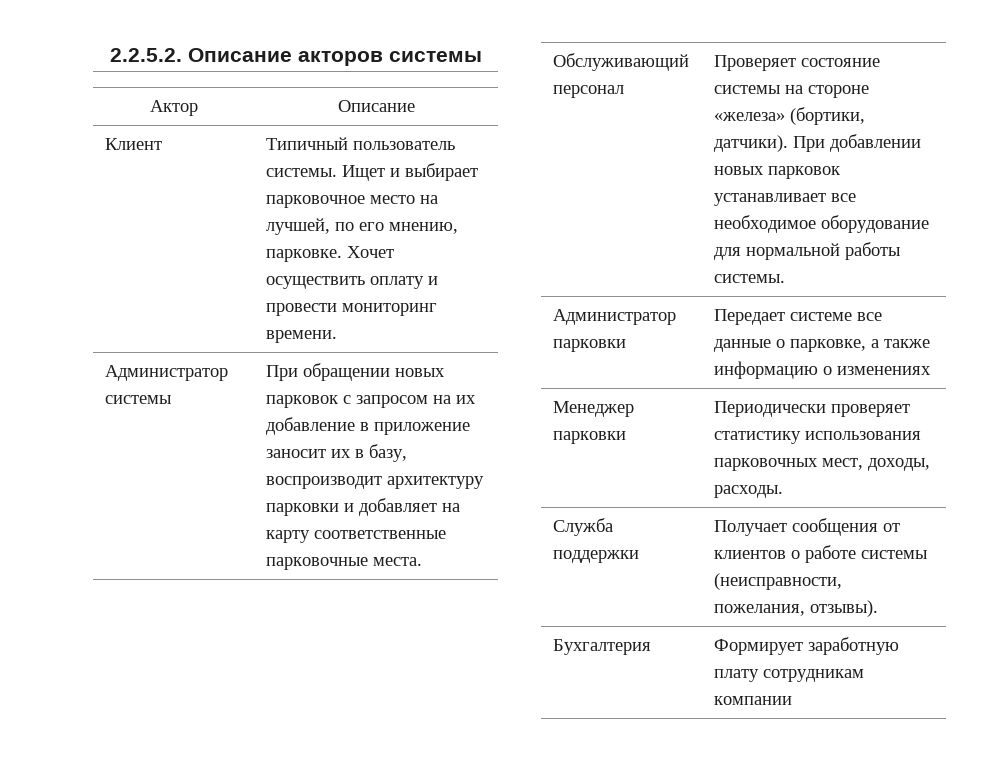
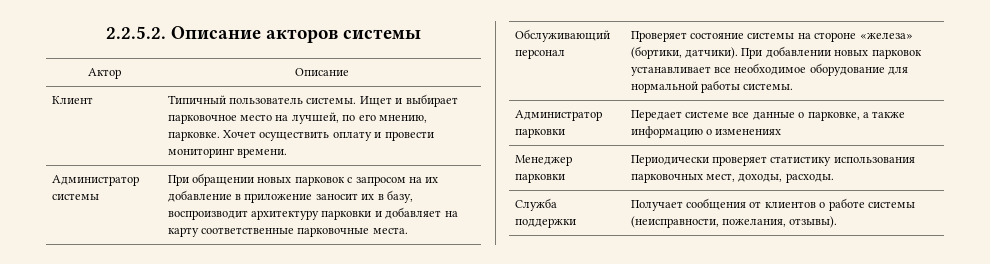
[553,639,652,655] [714,637,900,655] [714,669,865,682] [714,696,793,705] // Бухгалтерия | Формирует заработную плату сотрудникам компании -> (838, 222) none

